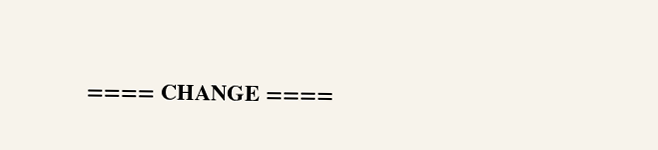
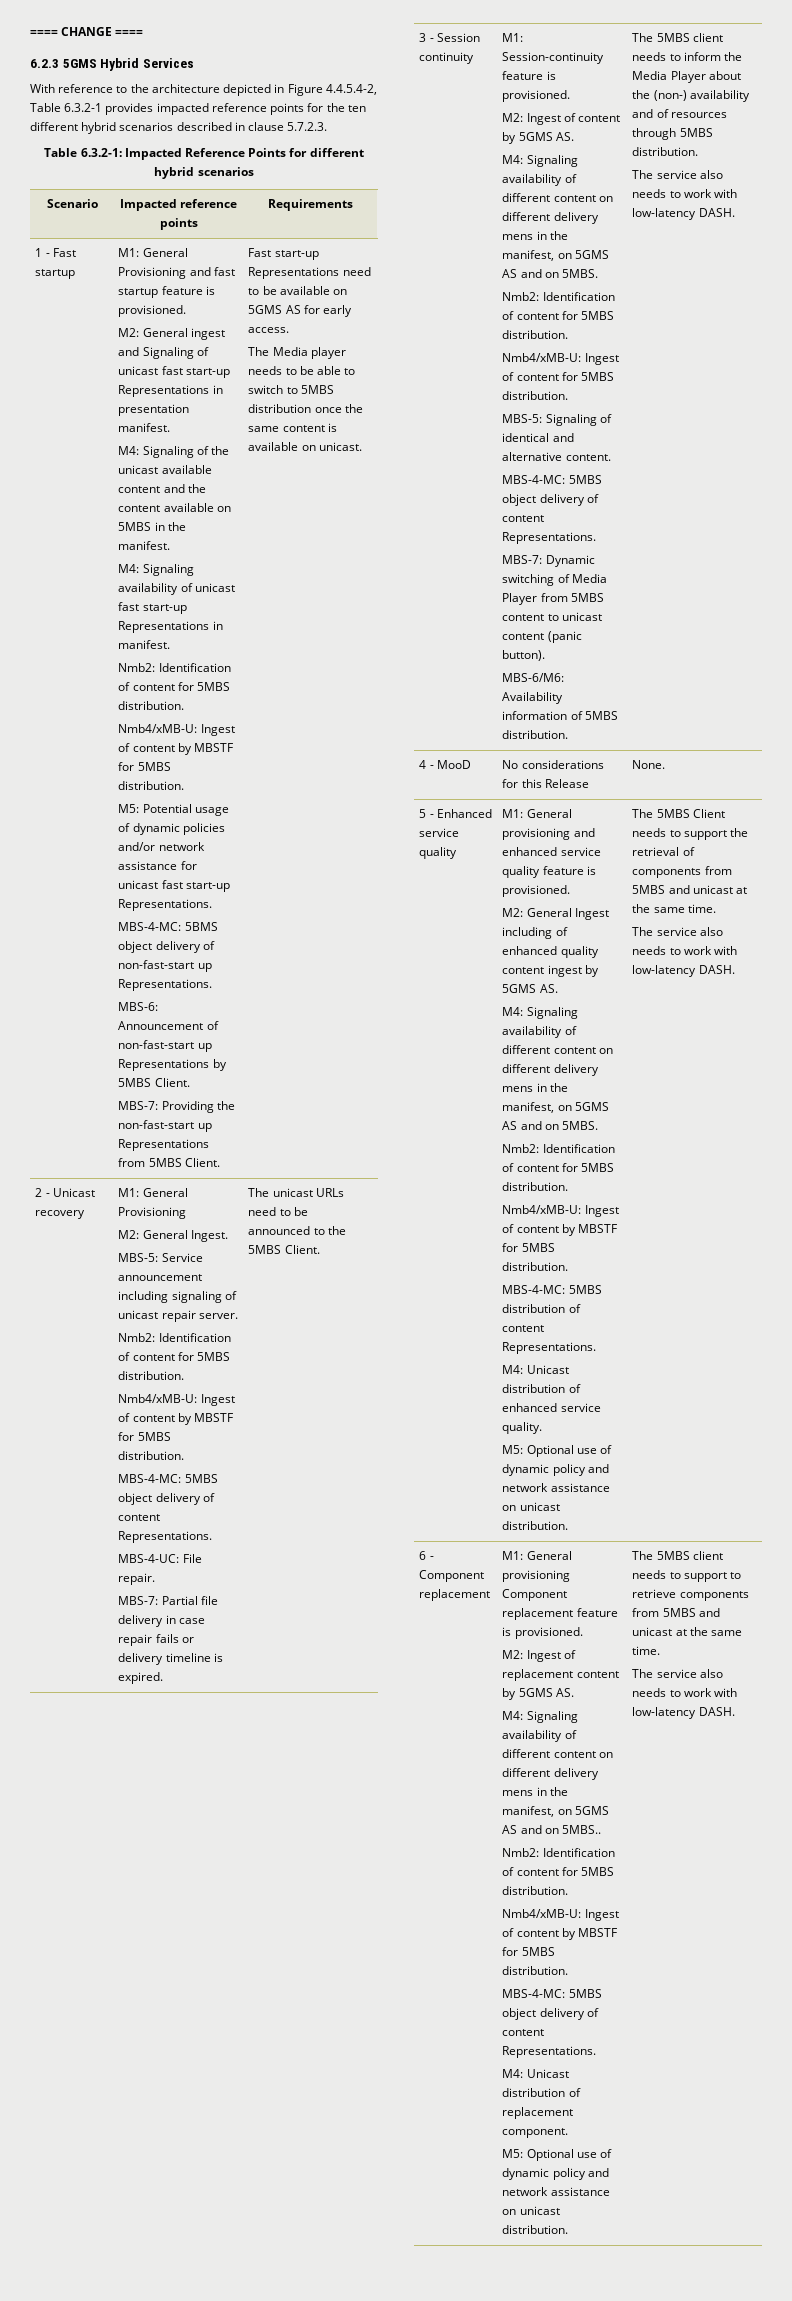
(335, 97) none -> [30,58,194,71] [30,84,377,96] [30,103,366,115] [30,122,328,134] [44,148,364,160] [154,167,254,179] [46,199,98,208] [119,199,238,211] [159,218,198,230] [268,199,353,211] [35,248,76,257] [35,269,76,279] [118,248,188,257] [118,267,235,279] [118,286,215,298] [118,305,187,317] [118,328,225,340] [118,347,209,359] [118,366,230,378] [118,385,223,397] [118,404,190,416] [118,423,171,432] [118,446,229,458] [118,465,212,474] [118,484,206,493] [118,503,231,512] [118,522,186,531] [118,541,171,550] [118,564,194,576] [118,583,235,595] [118,602,187,614] [118,621,223,633] [118,640,171,649] [118,663,231,672] [118,682,230,691] [118,701,185,710] [118,724,235,736] [118,743,233,755] [118,762,171,771] [118,781,185,790] [118,804,229,816] [118,823,225,835] [118,842,205,851] [118,861,197,870] [118,880,230,892] [118,899,213,911] [118,922,218,931] [118,941,215,953] [118,960,212,972] [118,979,213,991] [118,1002,159,1011] [118,1021,219,1030] [118,1040,212,1052] [118,1059,227,1071] [118,1078,190,1087] [118,1101,235,1113] [118,1120,212,1132] [118,1139,210,1151] [118,1158,220,1167] [248,248,319,260] [248,267,371,279] [248,286,347,295] [248,305,352,317] [248,327,290,333] [248,347,346,359] [248,366,356,375] [248,385,334,394] [248,404,363,413] [248,423,337,432] [248,442,362,451] [35,1188,95,1197] [35,1210,86,1219] [118,1188,188,1197] [118,1207,187,1219] [118,1230,228,1242] [118,1253,203,1262] [118,1274,203,1281] [118,1291,237,1303] [118,1310,238,1322] [118,1333,231,1342] [118,1352,230,1361] [118,1371,185,1380] [118,1394,235,1406] [118,1413,233,1425] [118,1432,171,1441] [118,1451,185,1460] [118,1474,218,1483] [118,1493,215,1505] [118,1514,161,1521] [118,1531,213,1543] [118,1554,202,1563] [118,1573,156,1585] [118,1596,218,1605] [118,1615,205,1627] [118,1634,194,1646] [118,1653,223,1665] [118,1672,164,1684] [248,1188,344,1197] [248,1207,308,1216] [248,1226,346,1235] [248,1245,320,1254] [419,33,480,42] [419,52,475,64] [502,33,524,42] [502,52,605,64] [502,71,556,80] [502,90,571,102] [502,113,620,125] [502,132,574,144] [502,155,578,167] [502,174,577,186] [502,193,613,202] [502,212,599,224] [502,231,568,240] [502,250,609,261] [502,269,598,278] [502,292,615,301] [502,311,614,320] [502,330,569,339] [502,353,619,365] [502,372,614,381] [502,391,569,400] [502,414,612,426] [502,433,574,442] [502,452,611,461] [502,475,602,484] [502,494,599,506] [502,515,545,522] [502,532,597,544] [502,555,595,567] [502,574,607,586] [502,593,604,605] [502,612,602,621] [502,631,582,643] [502,650,546,661] [502,673,565,682] [502,692,564,704] [502,711,618,720] [502,730,569,739] [632,33,723,42] [632,52,742,61] [632,71,741,83] [632,90,750,102] [632,109,727,118] [632,128,713,140] [632,147,699,156] [632,170,723,179] [632,189,737,198] [632,208,735,220] [419,760,471,769] [502,760,604,769] [502,779,589,788] [632,760,666,769] [419,809,492,818] [419,828,460,837] [419,847,458,859] [502,809,572,818] [502,828,595,840] [502,847,601,856] [502,866,596,878] [502,885,571,897] [502,908,609,920] [502,927,568,939] [502,946,599,958] [502,965,599,977] [502,984,558,993] [502,1007,578,1019] [502,1026,577,1038] [502,1045,613,1054] [502,1064,599,1076] [502,1083,568,1092] [502,1102,609,1113] [502,1121,598,1130] [502,1144,615,1153] [502,1163,614,1172] [502,1182,569,1191] [502,1205,619,1217] [502,1224,617,1236] [502,1243,555,1252] [502,1262,569,1271] [502,1285,602,1294] [502,1304,581,1313] [502,1325,545,1332] [502,1342,597,1354] [502,1365,569,1374] [502,1384,581,1393] [502,1403,601,1412] [502,1422,543,1434] [502,1445,612,1457] [502,1464,609,1476] [502,1483,610,1492] [502,1502,560,1511] [502,1521,569,1530] [632,809,725,818] [632,828,748,840] [632,847,695,856] [632,866,732,878] [632,885,747,894] [632,904,716,913] [632,927,723,936] [632,946,737,955] [632,965,735,977] [419,1551,434,1560] [419,1570,485,1582] [419,1589,491,1601] [502,1551,572,1560] [502,1570,571,1582] [502,1589,568,1601] [502,1608,618,1620] [502,1627,583,1639] [502,1650,576,1662] [502,1669,619,1681] [502,1688,574,1700] [502,1711,578,1723] [502,1730,577,1742] [502,1749,613,1758] [502,1768,599,1780] [502,1787,568,1796] [502,1806,609,1817] [502,1825,601,1834] [502,1848,615,1857] [502,1867,614,1876] [502,1886,569,1895] [502,1909,619,1921] [502,1928,617,1940] [502,1947,555,1956] [502,1966,569,1975] [502,1989,602,1998] [502,2008,599,2020] [502,2029,545,2036] [502,2046,597,2058] [502,2069,569,2078] [502,2088,581,2097] [502,2107,574,2119] [502,2128,569,2138] [502,2149,612,2161] [502,2168,609,2180] [502,2187,610,2196] [502,2206,560,2215] [502,2225,569,2234] [632,1551,723,1560] [632,1570,741,1582] [632,1589,749,1601] [632,1608,720,1617] [632,1627,742,1636] [632,1646,661,1655] [632,1669,723,1678] [632,1688,737,1697] [632,1707,735,1719] // 6.2.3 5GMS Hybrid Services // With reference to the architecture depicted in Figure 4.4.5.4-2, Table 6.3.2-1 provides impacted reference points for the ten different hybrid scenarios described in clause 5.7.2.3. // Table 6.3.2-1: Impacted Reference Points for different hybrid scenarios // Scenario | Impacted reference points | Requirements // 1 - Fast startup | M1: General Provisioning and fast startup feature is provisioned. // M2: General ingest and Signaling of unicast fast start-up Representations in presentation manifest. // M4: Signaling of the unicast available content and the content available on 5MBS in the manifest. // M4: Signaling availability of unicast fast start-up Representations in manifest. // Nmb2: Identification of content for 5MBS distribution. // Nmb4/xMB-U: Ingest of content by MBSTF for 5MBS distribution. // M5: Potential usage of dynamic policies and/or network assistance for unicast fast start-up Representations. // MBS-4-MC: 5BMS object delivery of non-fast-start up Representations. // MBS-6: Announcement of non-fast-start up Representations by 5MBS Client. // MBS-7: Providing the non-fast-start up Representations from 5MBS Client. | Fast start-up Representations need to be available on 5GMS AS for early access. // The Media player needs to be able to switch to 5MBS distribution once the same content is available on unicast. // 2 - Unicast recovery | M1: General Provisioning // M2: General Ingest. // MBS-5: Service announcement including signaling of unicast repair server. // Nmb2: Identification of content for 5MBS distribution. // Nmb4/xMB-U: Ingest of content by MBSTF for 5MBS distribution. // MBS-4-MC: 5MBS object delivery of content Representations. // MBS-4-UC: File repair. // MBS-7: Partial file delivery in case repair fails or delivery timeline is expired. | The unicast URLs need to be announced to the 5MBS Client. // 3 - Session continuity | M1: Session-continuity feature is provisioned. // M2: Ingest of content by 5GMS AS. // M4: Signaling availability of different content on different delivery mens in the manifest, on 5GMS AS and on 5MBS. // Nmb2: Identification of content for 5MBS distribution. // Nmb4/xMB-U: Ingest of content for 5MBS distribution. // MBS-5: Signaling of identical and alternative content. // MBS-4-MC: 5MBS object delivery of content Representations. // MBS-7: Dynamic switching of Media Player from 5MBS content to unicast content (panic button). // MBS-6/M6: Availability information of 5MBS distribution. | The 5MBS client needs to inform the Media Player about the (non-) availability and of resources through 5MBS distribution. // The service also needs to work with low-latency DASH. // 4 - MooD | No considerations for this Release | None. // 5 - Enhanced service quality | M1: General provisioning and enhanced service quality feature is provisioned. // M2: General Ingest including of enhanced quality content ingest by 5GMS AS. // M4: Signaling availability of different content on different delivery mens in the manifest, on 5GMS AS and on 5MBS. // Nmb2: Identification of content for 5MBS distribution. // Nmb4/xMB-U: Ingest of content by MBSTF for 5MBS distribution. // MBS-4-MC: 5MBS distribution of content Representations. // M4: Unicast distribution of enhanced service quality. // M5: Optional use of dynamic policy and network assistance on unicast distribution. | The 5MBS Client needs to support the retrieval of components from 5MBS and unicast at the same time. // The service also needs to work with low-latency DASH. // 6 - Component replacement | M1: General provisioning Component replacement feature is provisioned. // M2: Ingest of replacement content by 5GMS AS. // M4: Signaling availability of different content on different delivery mens in the manifest, on 5GMS AS and on 5MBS.. // Nmb2: Identification of content for 5MBS distribution. // Nmb4/xMB-U: Ingest of content by MBSTF for 5MBS distribution. // MBS-4-MC: 5MBS object delivery of content Representations. // M4: Unicast distribution of replacement component. // M5: Optional use of dynamic policy and network assistance on unicast distribution. | The 5MBS client needs to support to retrieve components from 5MBS and unicast at the same time. // The service also needs to work with low-latency DASH.

